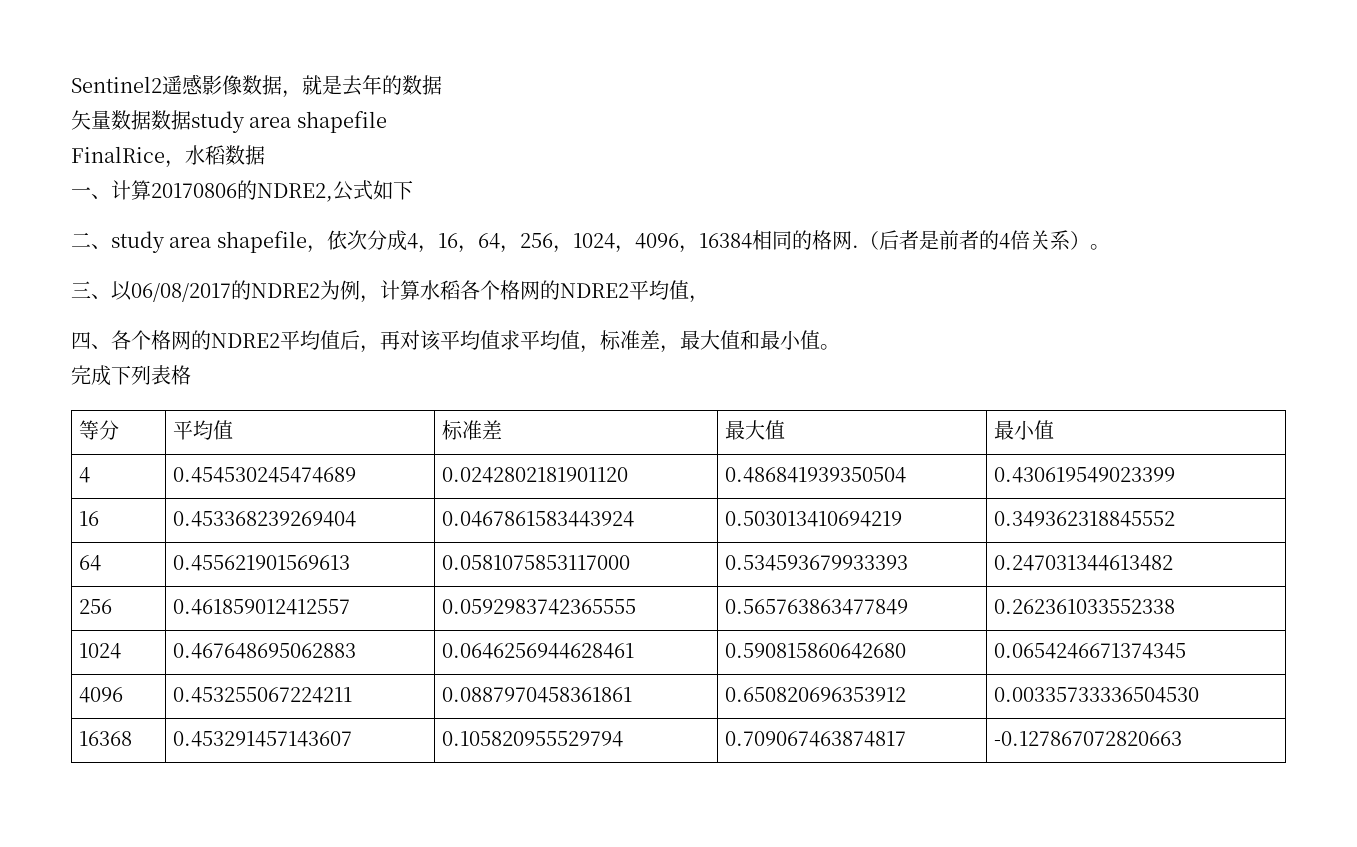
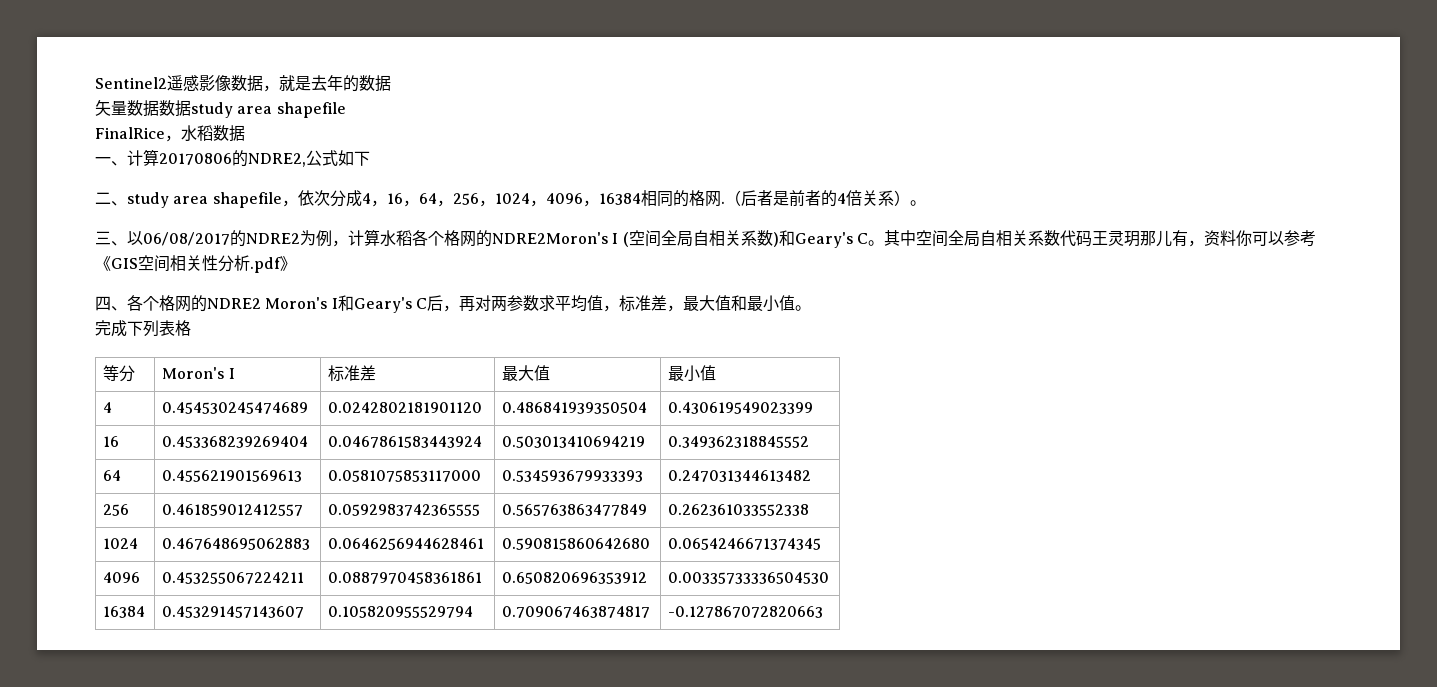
[560,280,709,303] NDRE2平均值， -> [492,230,1316,248] [95,255,296,273] NDRE2Moron's I (空间全局自相关系数)和Geary's C。其中空间全局自相关系数代码王灵玥那儿有，资料你可以参考《GIS空间相关性分析.pdf》
[280,330,500,353] 平均值后，再对该平均值 -> [265,295,539,313] Moron's I和Geary's C后，再对两参数
[173,420,234,440] 平均值 -> [162,367,235,379] Moron's I
[79,731,133,746] 16368 -> [103,606,146,618] 16384

